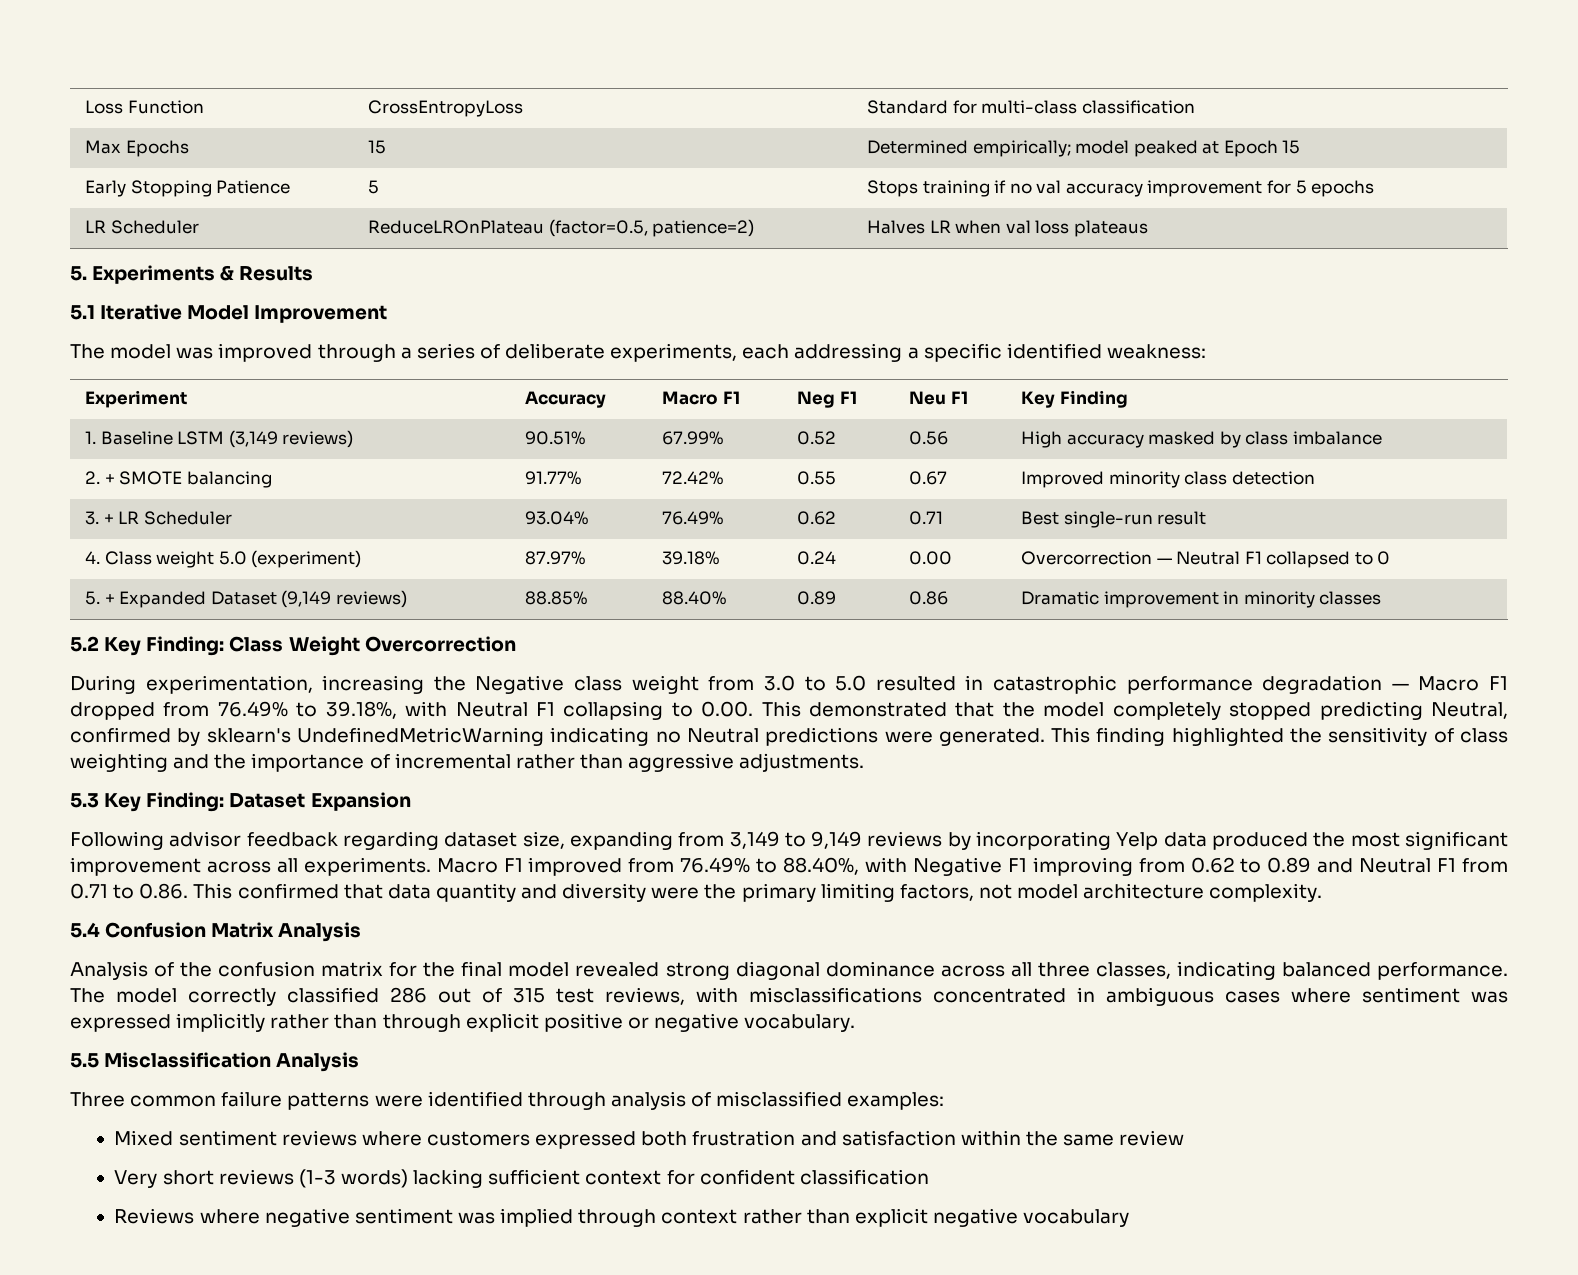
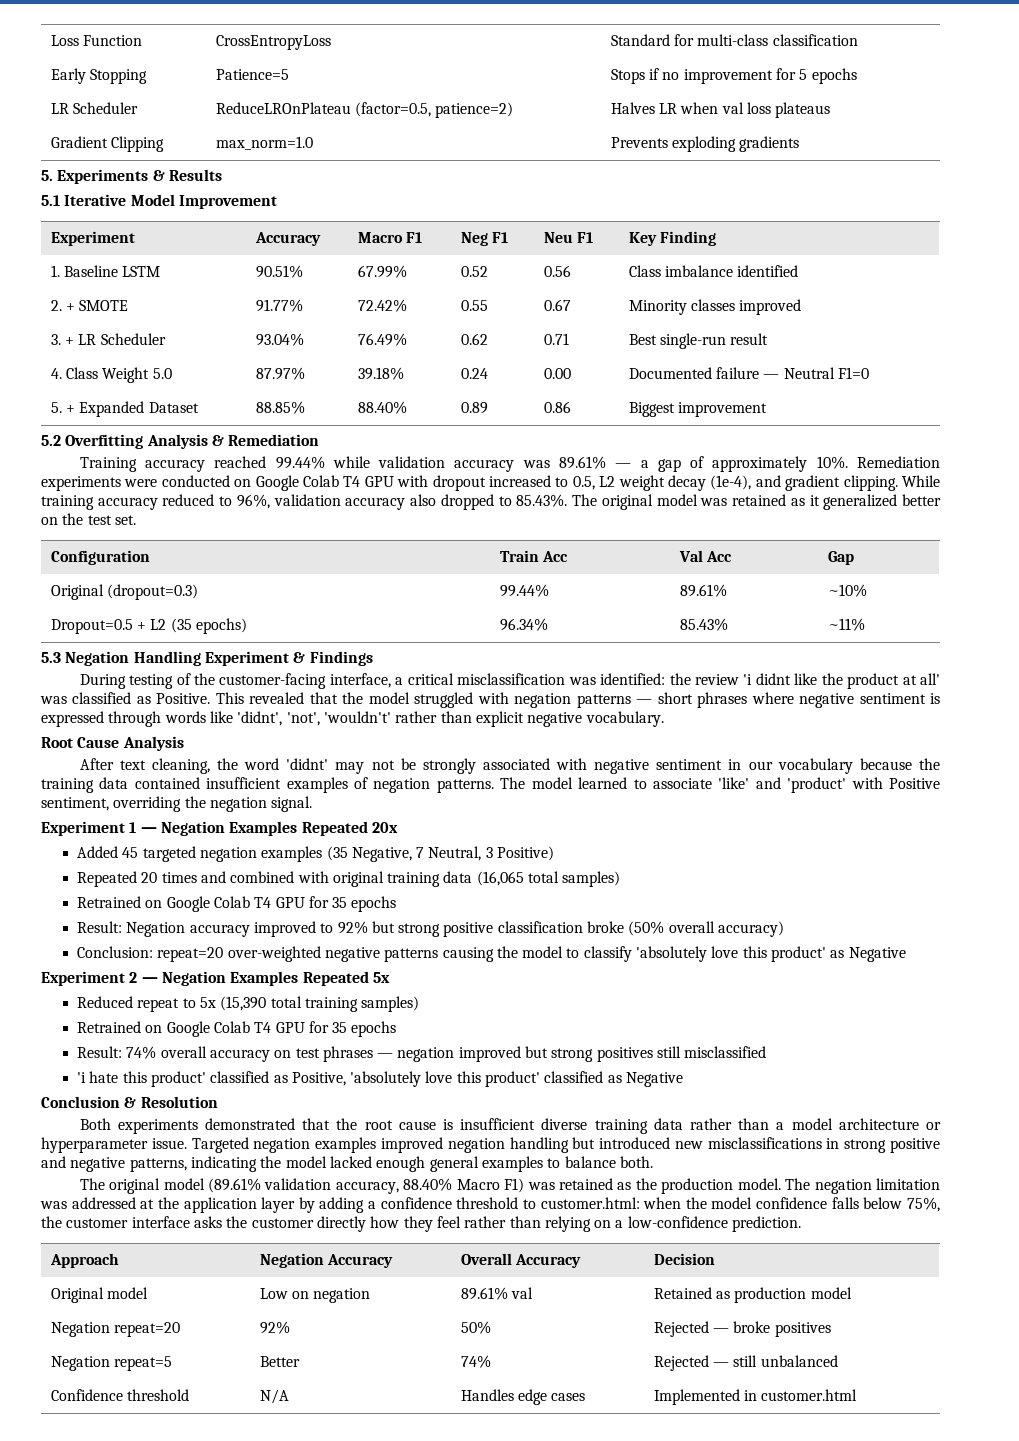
[84,140,189,157] [367,140,386,154] [866,140,1301,157] // Max Epochs | 15 | Determined empirically; model peaked at Epoch 15 -> (858, 40) none
[216,180,291,194] [367,180,379,194] Patience | 5 -> [215,69,289,80] | Patience=5
[922,180,990,197] training -> (645, 76) none
[1036,180,1143,197] val accuracy -> (680, 76) none
(1148, 228) none -> [50,136,165,152] [215,136,313,150] [610,136,800,152] // Gradient Clipping | max_norm=1.0 | Prevents exploding gradients
[70,343,1206,362] // The model was improved through a series of deliberate experiments, each addressing a specific identified weakness: -> (277, 202) none
[228,430,354,448] (3,149 reviews) -> (161, 271) none
[1020,431,1289,448] High accuracy masked by class -> [628,265,661,277] Class
(1382, 438) none -> [737,265,799,277] identified
[186,471,272,488] balancing -> (129, 305) none
[1020,471,1315,488] Improved minority class detection -> [628,299,802,315] Minority classes improved
[156,550,362,568] weight 5.0 (experiment) -> [102,367,172,383] Weight 5.0
[1020,551,1391,568] Overcorrection — Neutral F1 collapsed to 0 -> [628,367,870,379] Documented failure — Neutral F1=0
[281,590,407,608] (9,149 reviews) -> (199, 407) none
[1020,591,1382,608] [70,636,516,656] [70,675,1508,694] [70,701,1509,720] [70,727,1508,746] [70,753,865,772] [70,792,411,812] [70,831,1508,850] [70,857,1509,876] [70,883,1323,902] [70,922,362,942] [70,961,1508,980] [70,987,1508,1006] [70,1013,856,1032] [70,1052,360,1072] [70,1091,945,1110] [114,1130,1185,1149] [114,1169,929,1188] [114,1208,1130,1227] Dramatic improvement in minority classes // 5.2 Key Finding: Class Weight Overcorrection // During experimentation, increasing the Negative class weight from 3.0 to 5.0 resulted in catastrophic performance degradation — Macro F1 dropped from 76.49% to 39.18%, with Neutral F1 collapsing to 0.00. This demonstrated that the model completely stopped predicting Neutral, confirmed by sklearn's UndefinedMetricWarning indicating no Neutral predictions were generated. This finding highlighted the sensitivity of class weighting and the importance of incremental rather than aggressive adjustments. // 5.3 Key Finding: Dataset Expansion // Following advisor feedback regarding dataset size, expanding from 3,149 to 9,149 reviews by incorporating Yelp data produced the most significant improvement across all experiments. Macro F1 improved from 76.49% to 88.40%, with Negative F1 improving from 0.62 to 0.89 and Neutral F1 from 0.71 to 0.86. This confirmed that data quantity and diversity were the primary limiting factors, not model architecture complexity. // 5.4 Confusion Matrix Analysis // Analysis of the confusion matrix for the final model revealed strong diagonal dominance across all three classes, indicating balanced performance. The model correctly classified 286 out of 315 test reviews, with misclassifications concentrated in ambiguous cases where sentiment was expressed implicitly rather than through explicit positive or negative vocabulary. // 5.5 Misclassification Analysis // Three common failure patterns were identified through analysis of misclassified examples: // Mixed sentiment reviews where customers expressed both frustration and satisfaction within the same review // Very short reviews (1-3 words) lacking sufficient context for confident classification // Reviews where negative sentiment was implied through context rather than explicit negative vocabulary -> [628,402,768,417] [41,434,320,449] [79,456,941,472] [41,475,940,491] [41,494,941,510] [41,513,136,525] [50,550,150,565] [499,550,569,562] [678,550,733,562] [827,551,854,565] [50,584,199,600] [499,584,549,597] [679,584,727,597] [827,584,867,597] [50,618,248,634] [499,618,548,631] [679,618,728,631] [827,618,865,631] [41,651,373,666] [79,673,940,689] [40,692,941,708] [41,711,664,727] [41,736,184,751] [79,758,941,774] [41,777,940,793] [41,796,313,812] [41,821,398,836] [76,846,555,862] [76,871,621,887] [76,896,397,912] [76,921,785,937] [76,946,906,962] [41,971,390,986] [76,996,420,1012] [76,1021,397,1037] [76,1046,767,1062] [76,1071,684,1087] [41,1096,218,1108] [79,1118,941,1134] [41,1137,941,1153] [41,1156,653,1172] [79,1178,941,1194] [40,1197,941,1213] [41,1216,802,1232] [49,1253,119,1268] [259,1253,394,1268] [460,1253,582,1268] [653,1253,715,1265] [50,1287,149,1303] [259,1288,371,1303] [460,1287,534,1300] [653,1287,852,1303] [50,1322,181,1337] [259,1321,290,1334] [460,1321,491,1334] [653,1321,831,1337] [50,1356,173,1371] [259,1356,300,1367] [460,1355,491,1368] [653,1355,838,1371] [50,1389,190,1401] [259,1389,289,1404] [460,1389,586,1405] [653,1389,858,1405] Biggest improvement // 5.2 Overfitting Analysis & Remediation // Training accuracy reached 99.44% while validation accuracy was 89.61% — a gap of approximately 10%. Remediation experiments were conducted on Google Colab T4 GPU with dropout increased to 0.5, L2 weight decay (1e-4), and gradient clipping. While training accuracy reduced to 96%, validation accuracy also dropped to 85.43%. The original model was retained as it generalized better on the test set. // Configuration | Train Acc | Val Acc | Gap // Original (dropout=0.3) | 99.44% | 89.61% | ~10% // Dropout=0.5 + L2 (35 epochs) | 96.34% | 85.43% | ~11% // 5.3 Negation Handling Experiment & Findings // During testing of the customer-facing interface, a critical misclassification was identified: the review 'i didnt like the product at all' was classified as Positive. This revealed that the model struggled with negation patterns — short phrases where negative sentiment is expressed through words like 'didnt', 'not', 'wouldn't' rather than explicit negative vocabulary. // Root Cause Analysis // After text cleaning, the word 'didnt' may not be strongly associated with negative sentiment in our vocabulary because the training data contained insufficient examples of negation patterns. The model learned to associate 'like' and 'product' with Positive sentiment, overriding the negation signal. // Experiment 1 — Negation Examples Repeated 20x // Added 45 targeted negation examples (35 Negative, 7 Neutral, 3 Positive) // Repeated 20 times and combined with original training data (16,065 total samples) // Retrained on Google Colab T4 GPU for 35 epochs // Result: Negation accuracy improved to 92% but strong positive classification broke (50% overall accuracy) // Conclusion: repeat=20 over-weighted negative patterns causing the model to classify 'absolutely love this product' as Negative // Experiment 2 — Negation Examples Repeated 5x // Reduced repeat to 5x (15,390 total training samples) // Retrained on Google Colab T4 GPU for 35 epochs // Result: 74% overall accuracy on test phrases — negation improved but strong positives still misclassified // 'i hate this product' classified as Positive, 'absolutely love this product' classified as Negative // Conclusion & Resolution // Both experiments demonstrated that the root cause is insufficient diverse training data rather than a model architecture or hyperparameter issue. Targeted negation examples improved negation handling but introduced new misclassifications in strong positive and negative patterns, indicating the model lacked enough general examples to balance both. // The original model (89.61% validation accuracy, 88.40% Macro F1) was retained as the production model. The negation limitation was addressed at the application layer by adding a confidence threshold to customer.html: when the model confidence falls below 75%, the customer interface asks the customer directly how they feel rather than relying on a low-confidence prediction. // Approach | Negation Accuracy | Overall Accuracy | Decision // Original model | Low on negation | 89.61% val | Retained as production model // Negation repeat=20 | 92% | 50% | Rejected — broke positives // Negation repeat=5 | Better | 74% | Rejected — still unbalanced // Confidence threshold | N/A | Handles edge cases | Implemented in customer.html

